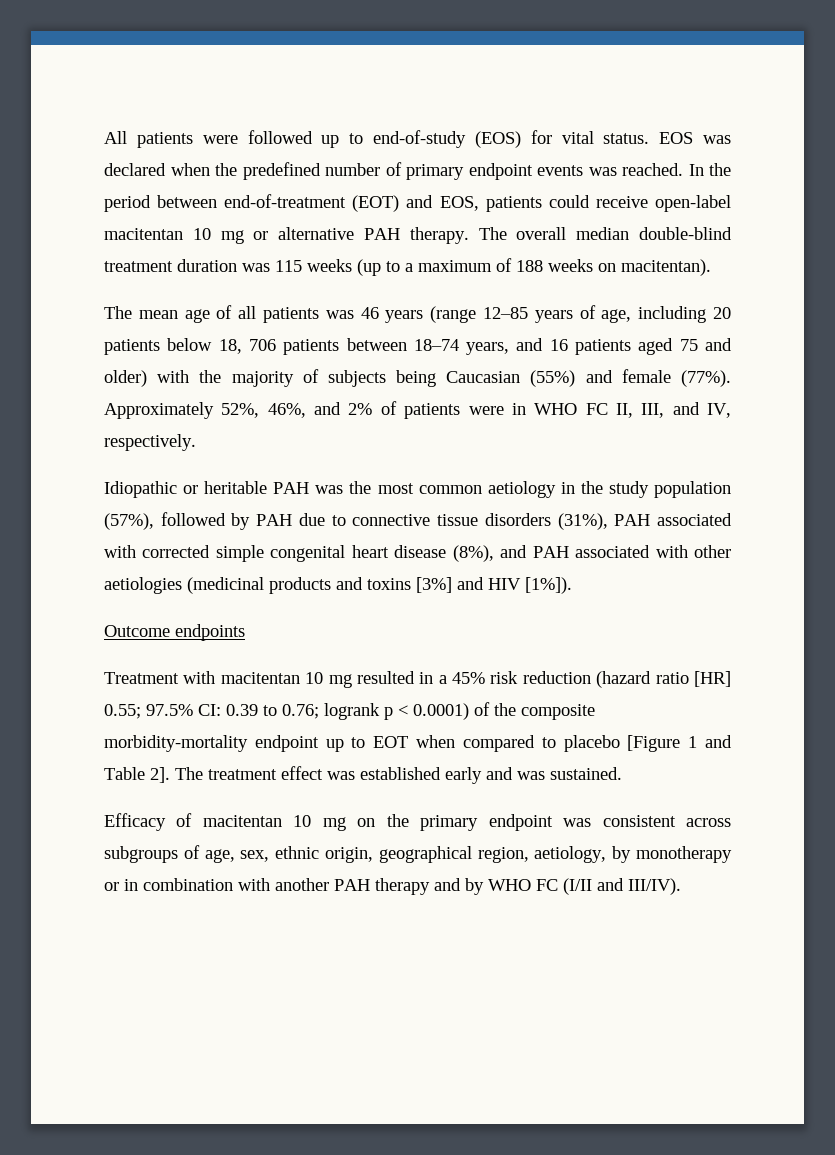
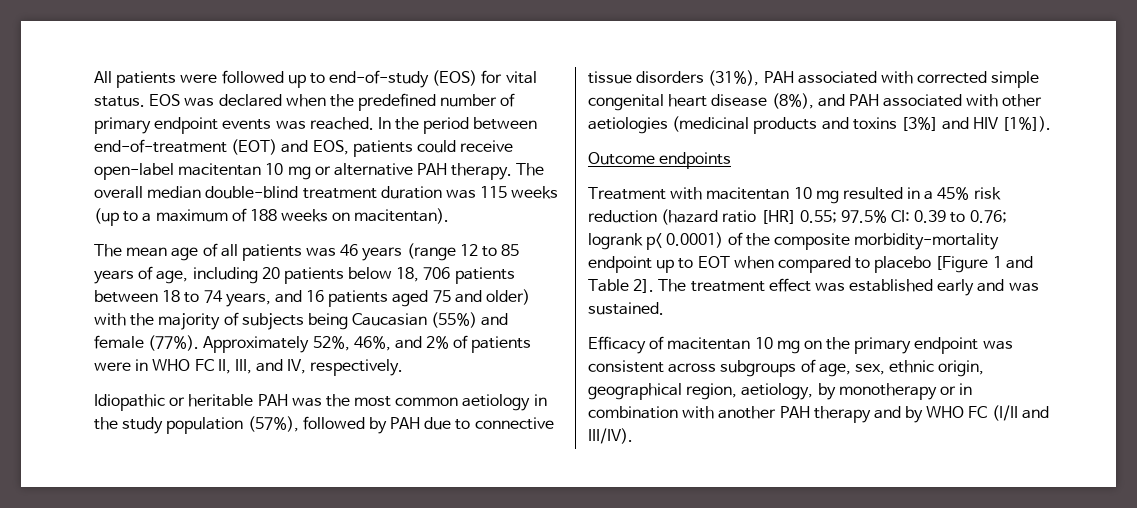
[483,307,528,319] 12–85 -> [459,244,520,257] 12 to 85
[413,339,459,351] 18–74 -> [162,290,223,303] 18 to 74
[384,705,408,720] p < -> [646,233,663,250] p<

